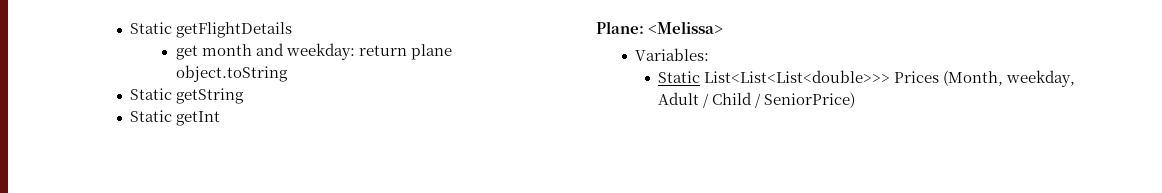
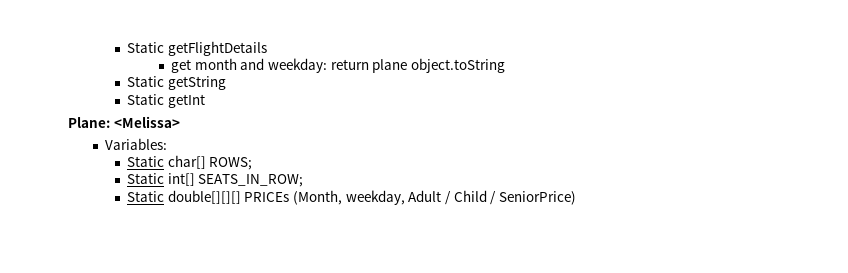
[704,70,940,83] List<List<List<double>>> Prices -> [167,155,253,170] [127,173,304,187] [127,190,290,204] char[] ROWS; // Static int[] SEATS_IN_ROW; // Static double[][][] PRICEs

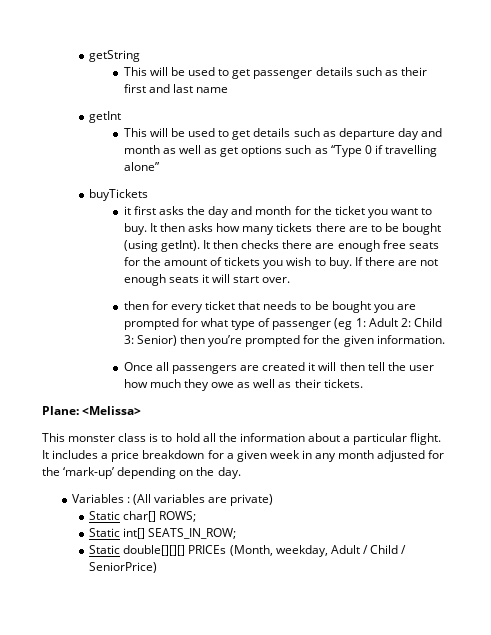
[127,41,267,56] [171,58,506,73] [127,76,226,90] [127,94,205,108] [68,116,180,128] [104,138,167,150] Static getFlightDetails // get month and weekday: return plane object.toString // Static getString // Static getInt // Plane: <Melissa> // Variables: -> [89,50,141,62] [123,67,427,79] [123,84,229,93] [89,111,122,123] [123,128,442,140] [123,145,437,157] [123,162,160,171] [89,189,149,201] [123,206,433,218] [123,223,441,235] [123,240,439,252] [123,257,439,269] [123,274,291,286] [123,301,416,313] [123,318,442,330] [123,335,445,347] [123,362,434,374] [123,379,363,391] [42,406,142,415] [42,433,442,445] [42,450,445,462] [42,467,241,479] [71,494,274,506] getString // This will be used to get passenger details such as their first and last name // getInt // This will be used to get details such as departure day and month as well as get options such as “Type 0 if travelling alone” // buyTickets // it first asks the day and month for the ticket you want to buy. It then asks how many tickets there are to be bought (using getInt). It then checks there are enough free seats for the amount of tickets you wish to buy. If there are not enough seats it will start over. // then for every ticket that needs to be bought you are prompted for what type of passenger (eg 1: Adult 2: Child 3: Senior) then you’re prompted for the given information. // Once all passengers are created it will then tell the user how much they owe as well as their tickets. // Plane: <Melissa> // This monster class is to hold all the information about a particular flight. It includes a price breakdown for a given week in any month adjusted for the ‘mark-up’ depending on the day. // Variables : (All variables are private)

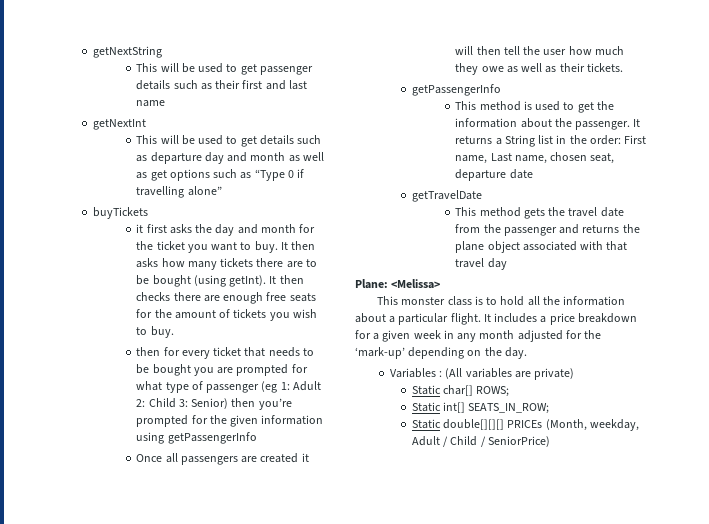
[89,50,141,62] getString -> [92,46,162,58] getNextString
[89,111,122,123] getInt -> [92,119,146,130] getNextInt
[354,257,439,266] [123,274,291,286] If there are not enough seats it will start over. -> (174, 332) none
[376,335,445,344] information. -> [261,415,324,425] [136,432,257,444] information using getPassengerInfo
(363, 383) none -> [411,84,501,96] [455,101,614,113] [455,118,641,130] [455,135,647,147] [455,152,615,164] [455,169,533,181] [411,190,482,202] [455,207,624,219] [455,224,640,236] [455,241,628,253] [455,258,507,270] // getPassengerInfo // This method is used to get the information about the passenger. It returns a String list in the order: First name, Last name, chosen seat, departure date // getTravelDate // This method gets the travel date from the passenger and returns the plane object associated with that travel day

